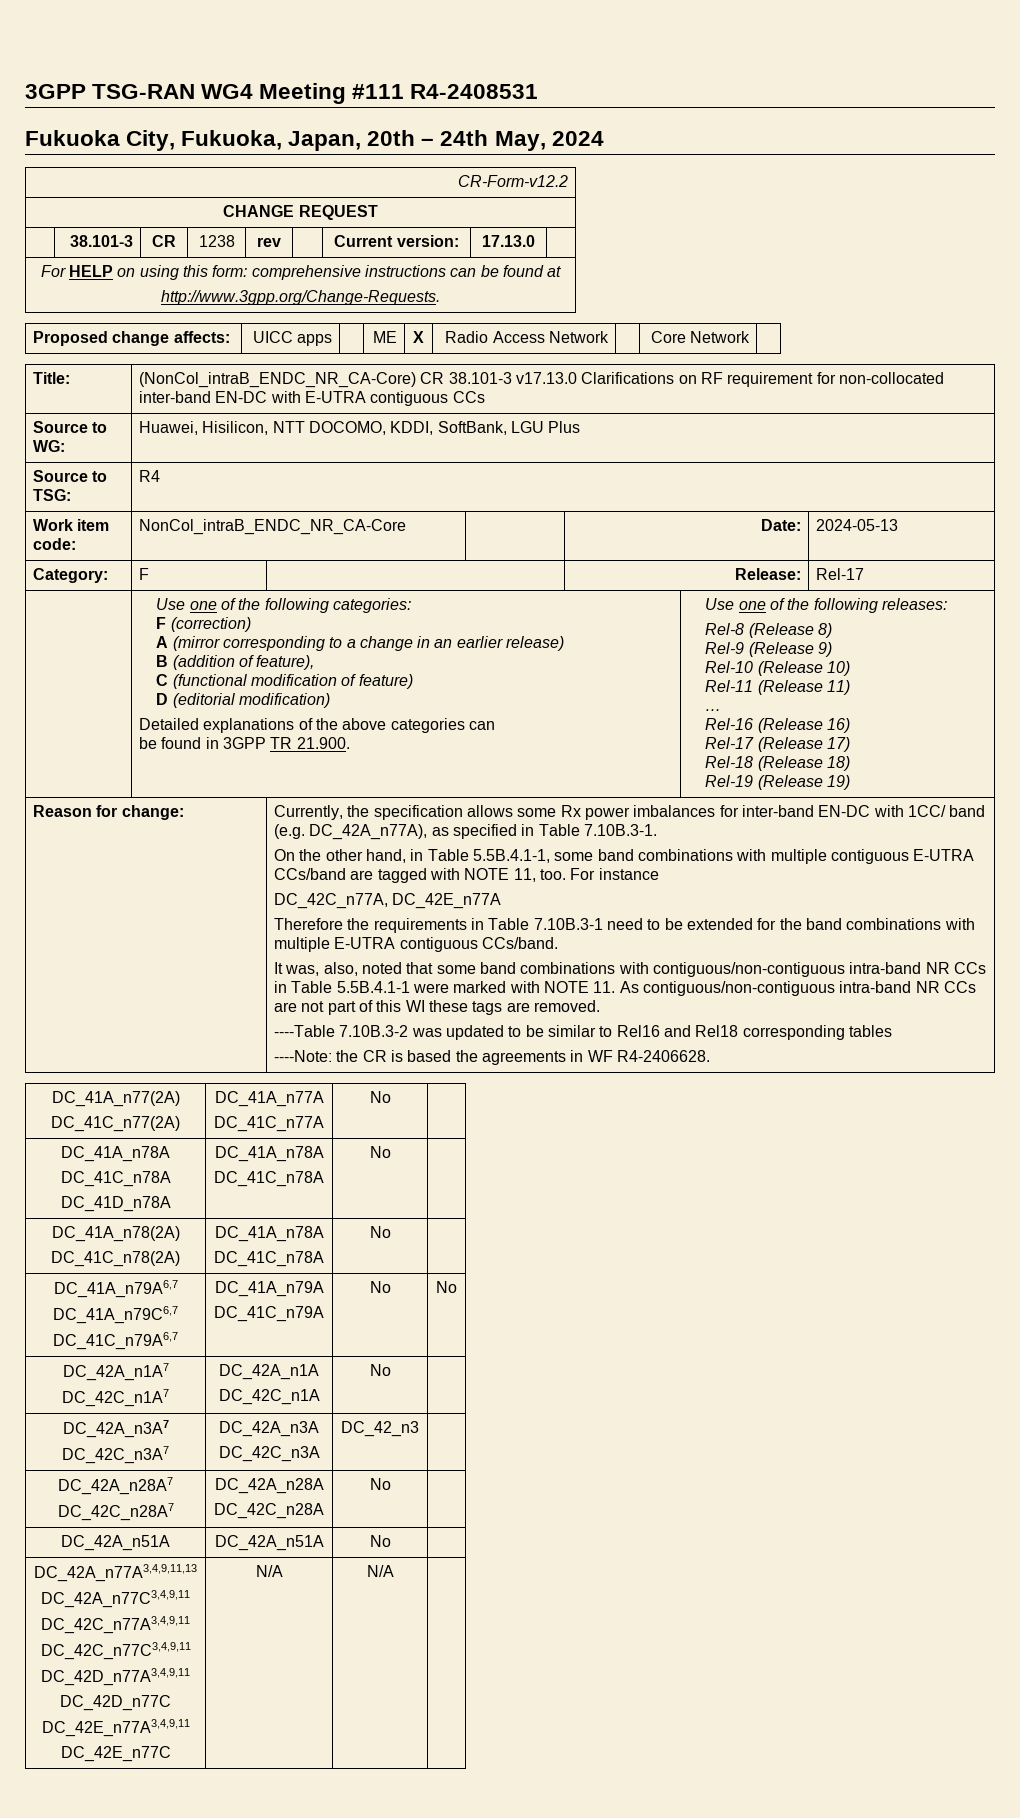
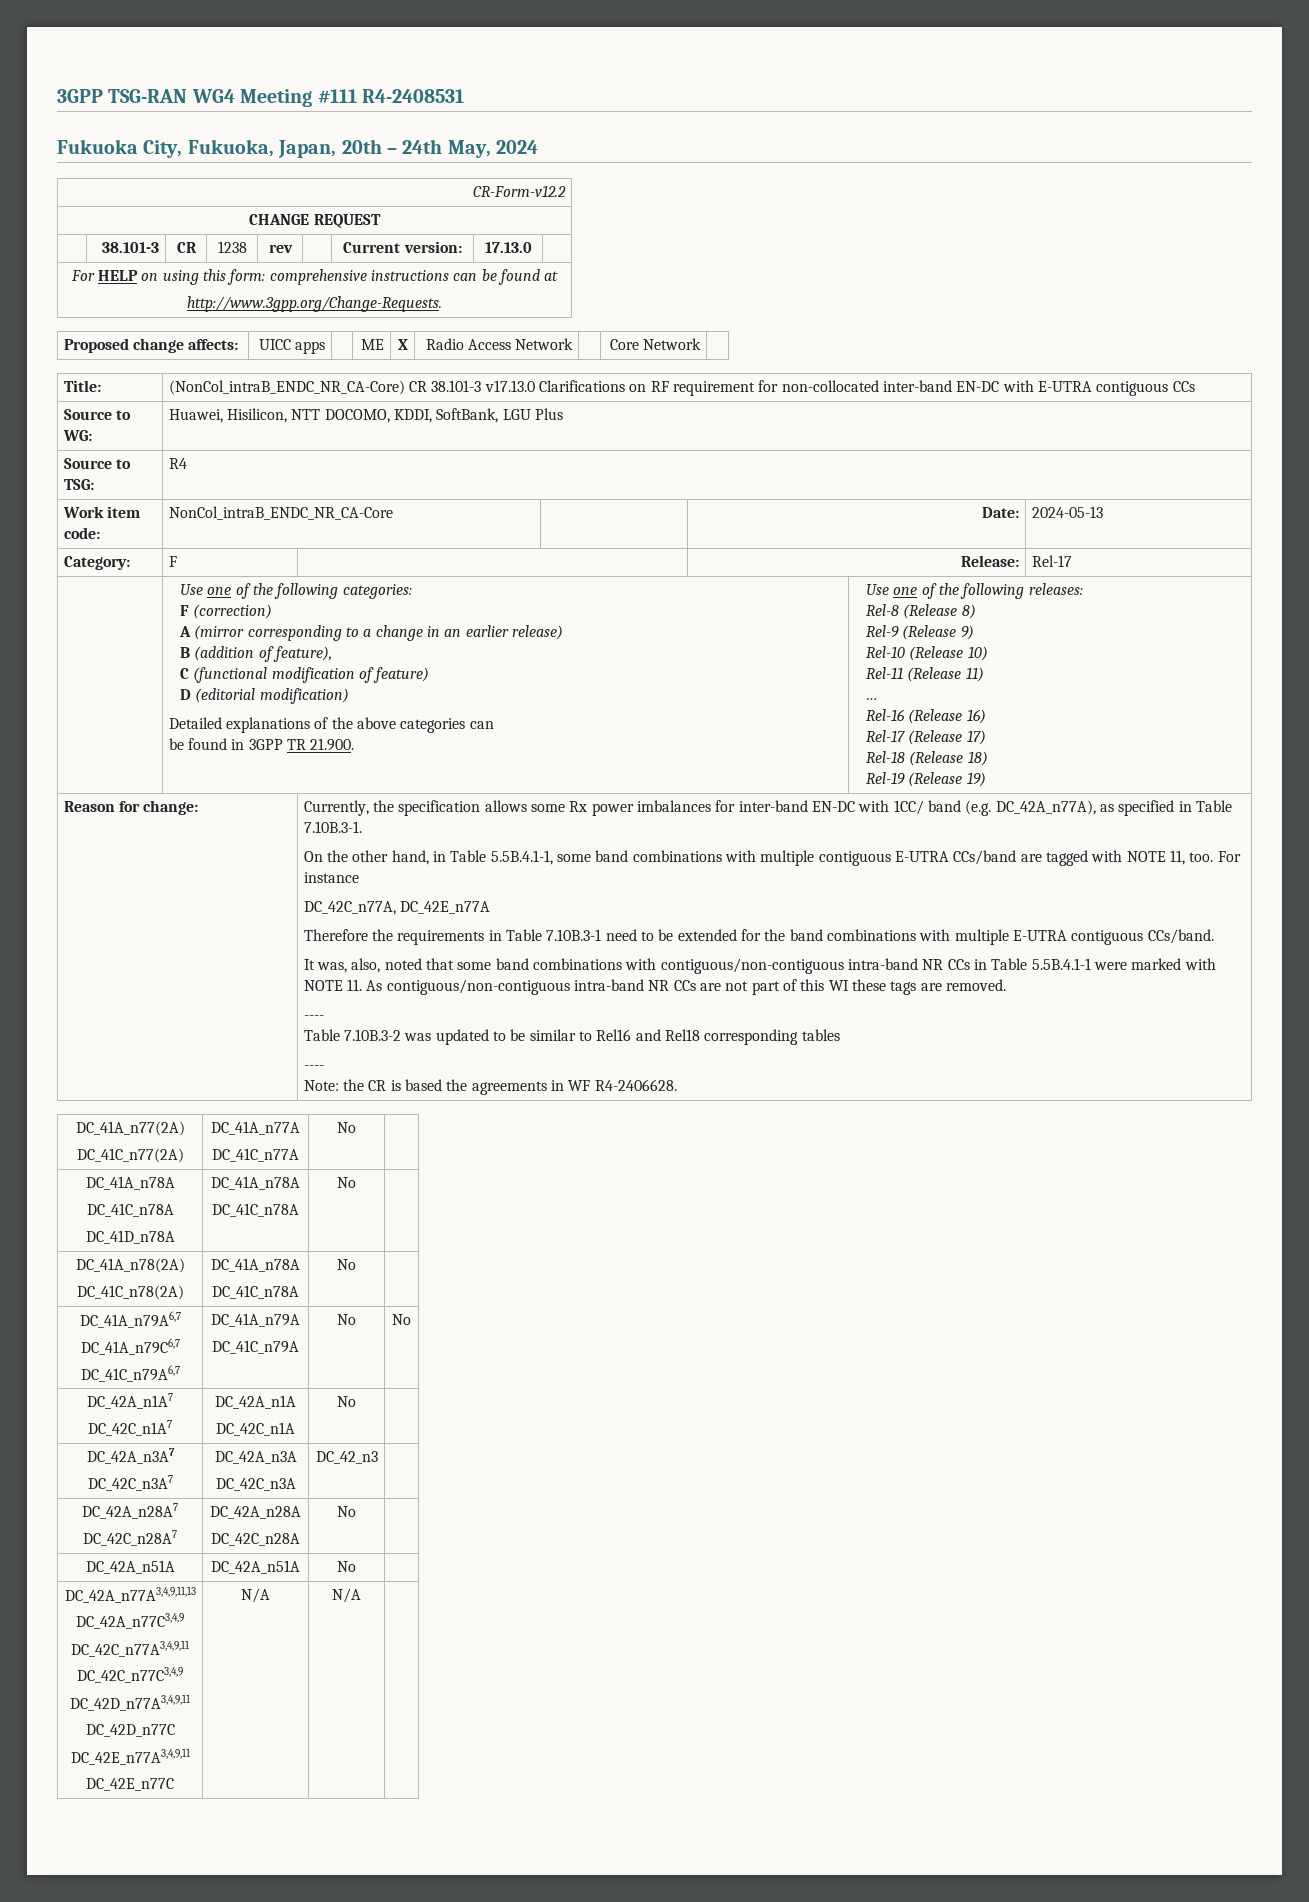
[274,1025,336,1037] ----Table -> [303,1015,324,1020] [303,1029,340,1041] ---- // Table
[274,1050,333,1062] ----Note: -> [303,1065,324,1070] [303,1080,339,1091] ---- // Note:
[41,1590,190,1608] DC_42A_n77C3,4,9,11 -> [76,1613,184,1629] DC_42A_n77C3,4,9
[40,1642,191,1660] DC_42C_n77C3,4,9,11 -> [77,1667,183,1683] DC_42C_n77C3,4,9

